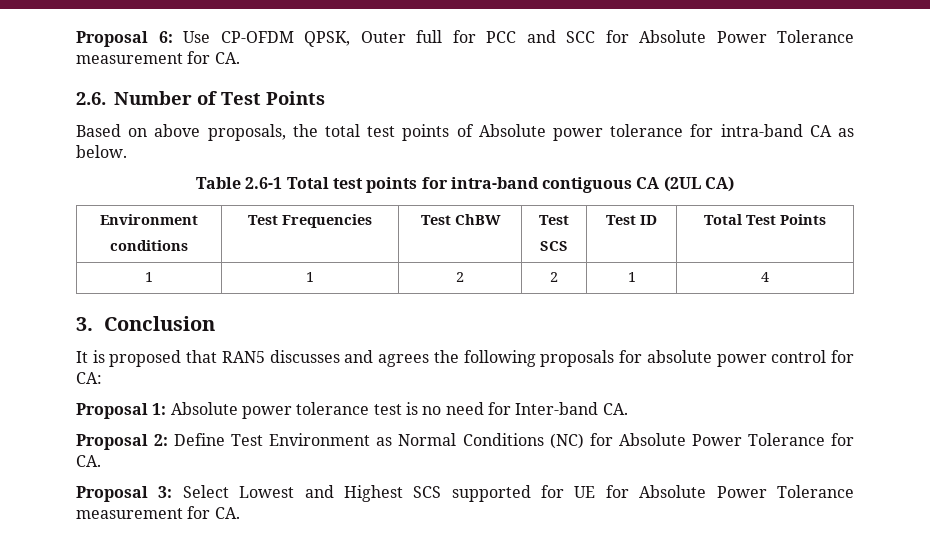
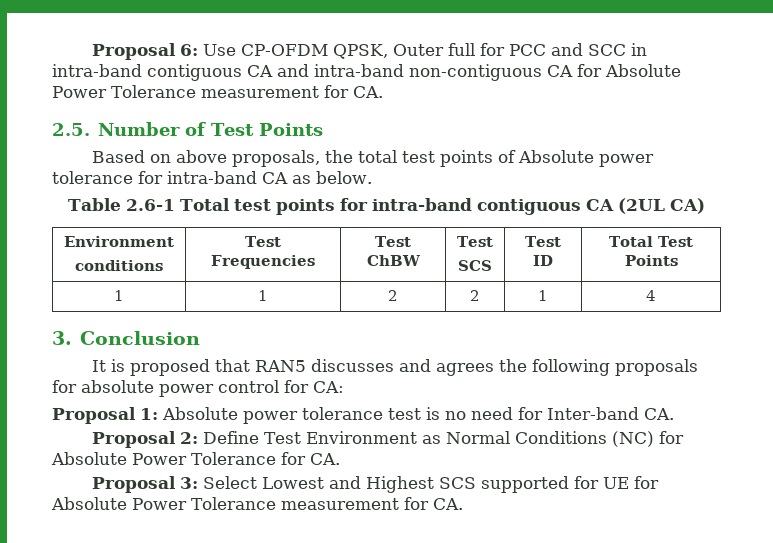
(595, 37) none -> [630,43,647,56] [52,64,573,81] in intra-band contiguous CA and intra-band non-contiguous CA
[76,92,106,105] 2.6. -> [52,123,90,136] 2.5.

